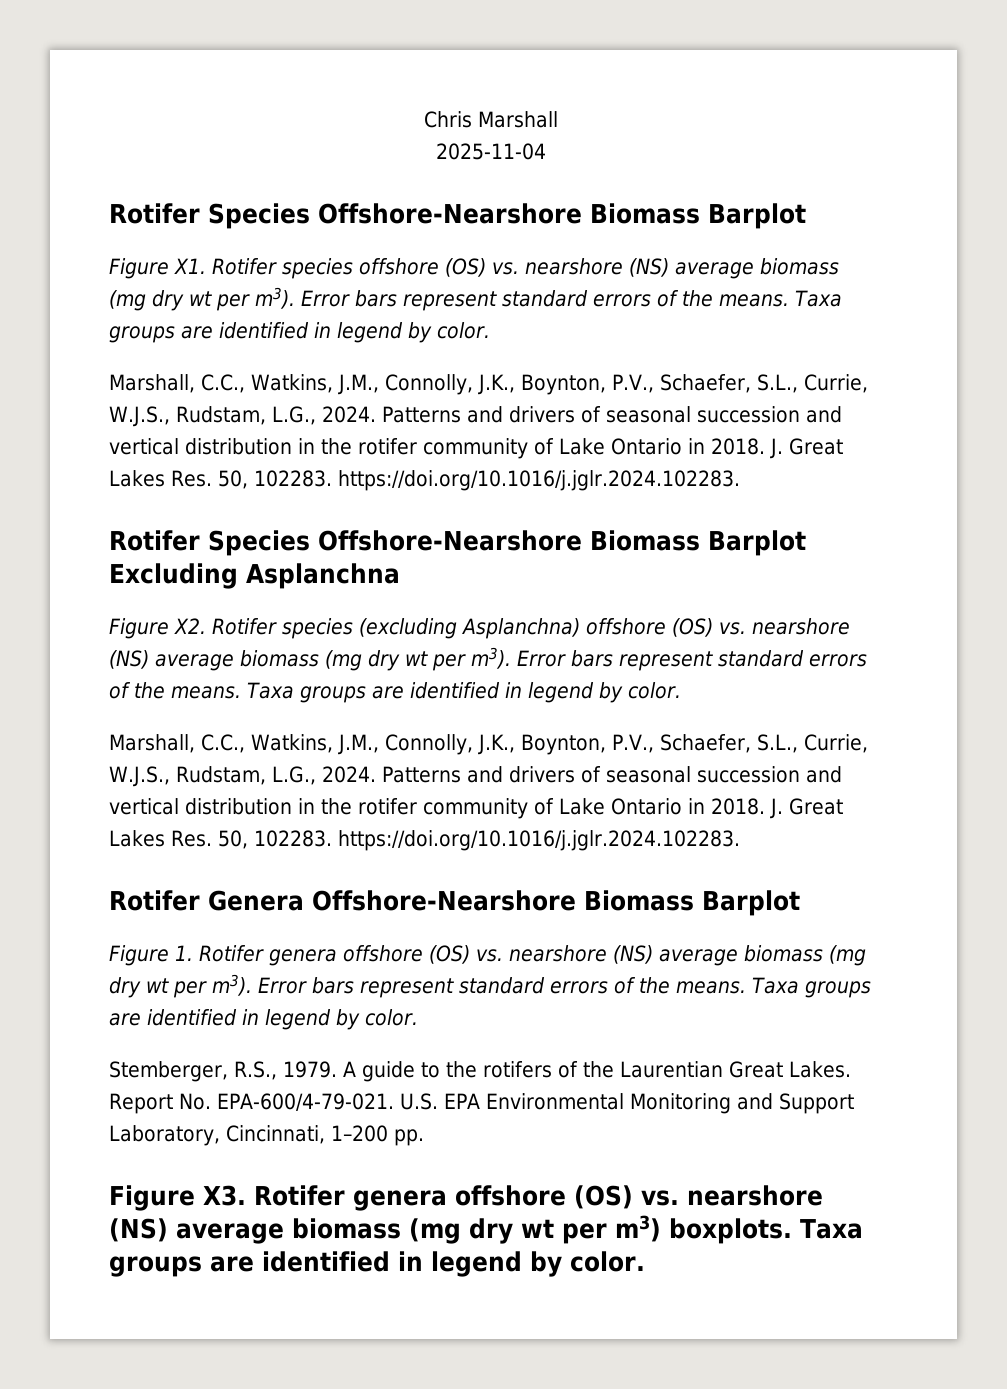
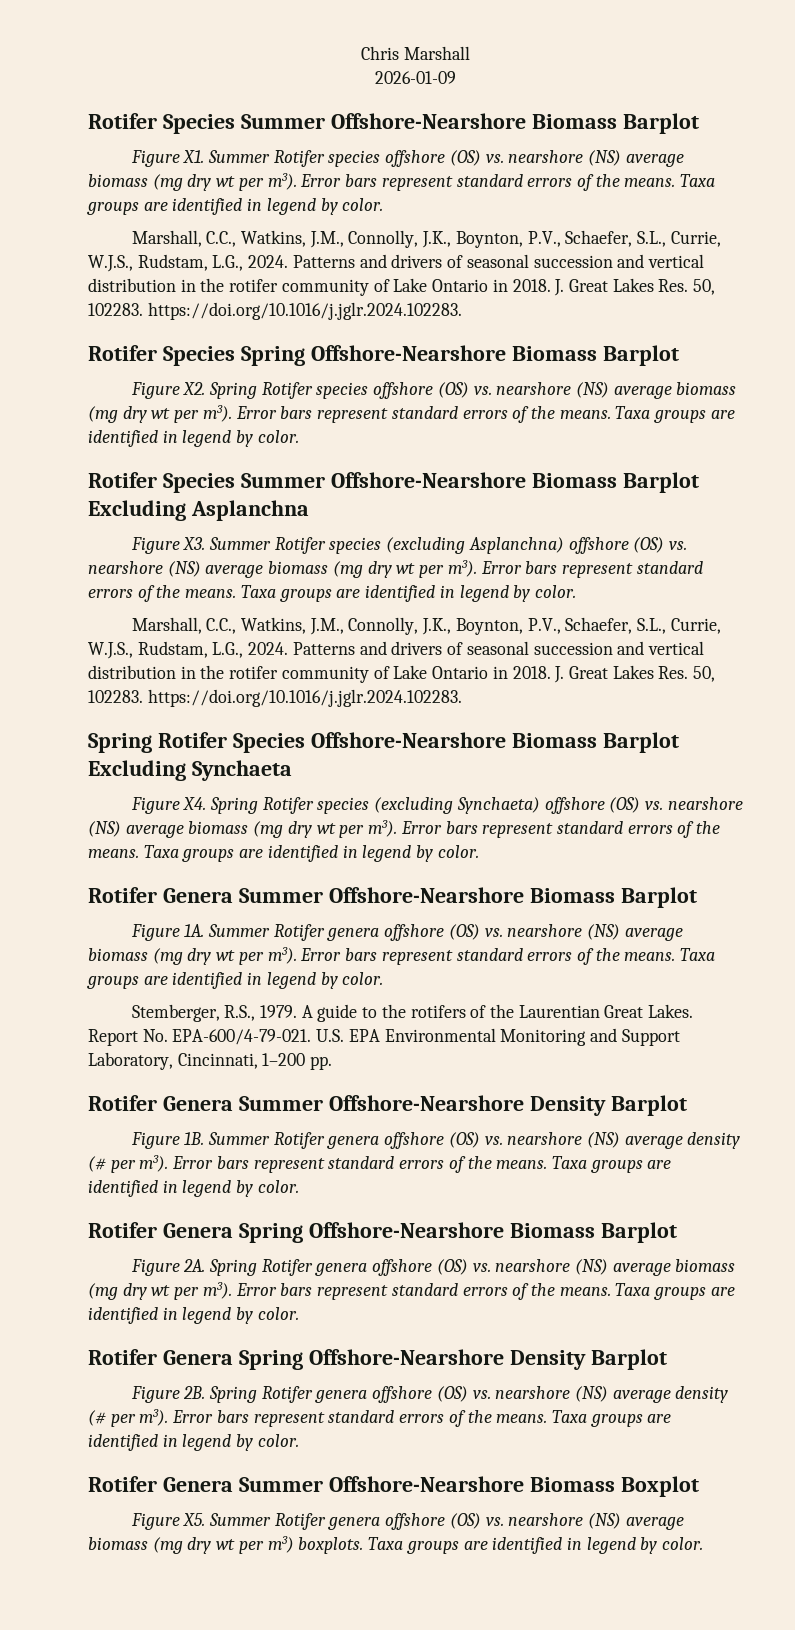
[436,143,546,160] [109,203,310,229] 2025-11-04 // Rotifer Species -> [375,71,456,84] [88,113,325,134] 2026-01-09 // Rotifer Species Summer
(206, 266) none -> [207,150,270,163] Summer
(310, 543) none -> [240,345,679,366] [130,382,737,399] [88,405,735,423] [88,430,299,447] [88,472,325,493] Spring Offshore-Nearshore Biomass Barplot // Figure X2. Spring Rotifer species offshore (OS) vs. nearshore (NS) average biomass (mg dry wt per m3). Error bars represent standard errors of the means. Taxa groups are identified in legend by color. // Rotifer Species Summer
[174,618,206,634] X2. -> [183,537,271,550] X3. Summer
[109,890,800,916] [109,945,193,966] // Rotifer Genera Offshore-Nearshore Biomass Barplot // Figure 1. -> [88,732,679,753] [88,760,292,781] [130,797,743,814] [88,820,721,838] [88,845,479,862] [88,887,697,908] [130,924,270,941] // Spring Rotifer Species Offshore-Nearshore Biomass Barplot Excluding Synchaeta // Figure X4. Spring Rotifer species (excluding Synchaeta) offshore (OS) vs. nearshore (NS) average biomass (mg dry wt per m3). Error bars represent standard errors of the means. Taxa groups are identified in legend by color. // Rotifer Genera Summer Offshore-Nearshore Biomass Barplot // Figure 1A. Summer
[109,1185,246,1211] Figure X3. -> [88,1095,687,1116] [130,1132,741,1149] [88,1155,672,1173] [88,1180,299,1197] [88,1222,677,1243] [130,1259,736,1276] [88,1282,735,1300] [88,1307,299,1324] [88,1349,667,1370] [130,1386,729,1403] [88,1409,672,1427] [88,1434,299,1451] [88,1476,699,1497] [130,1513,271,1530] Rotifer Genera Summer Offshore-Nearshore Density Barplot // Figure 1B. Summer Rotifer genera offshore (OS) vs. nearshore (NS) average density (# per m3). Error bars represent standard errors of the means. Taxa groups are identified in legend by color. // Rotifer Genera Spring Offshore-Nearshore Biomass Barplot // Figure 2A. Spring Rotifer genera offshore (OS) vs. nearshore (NS) average biomass (mg dry wt per m3). Error bars represent standard errors of the means. Taxa groups are identified in legend by color. // Rotifer Genera Spring Offshore-Nearshore Density Barplot // Figure 2B. Spring Rotifer genera offshore (OS) vs. nearshore (NS) average density (# per m3). Error bars represent standard errors of the means. Taxa groups are identified in legend by color. // Rotifer Genera Summer Offshore-Nearshore Biomass Boxplot // Figure X5. Summer

